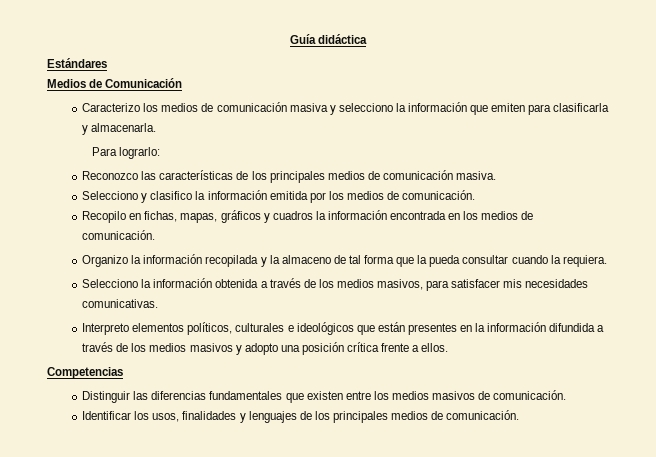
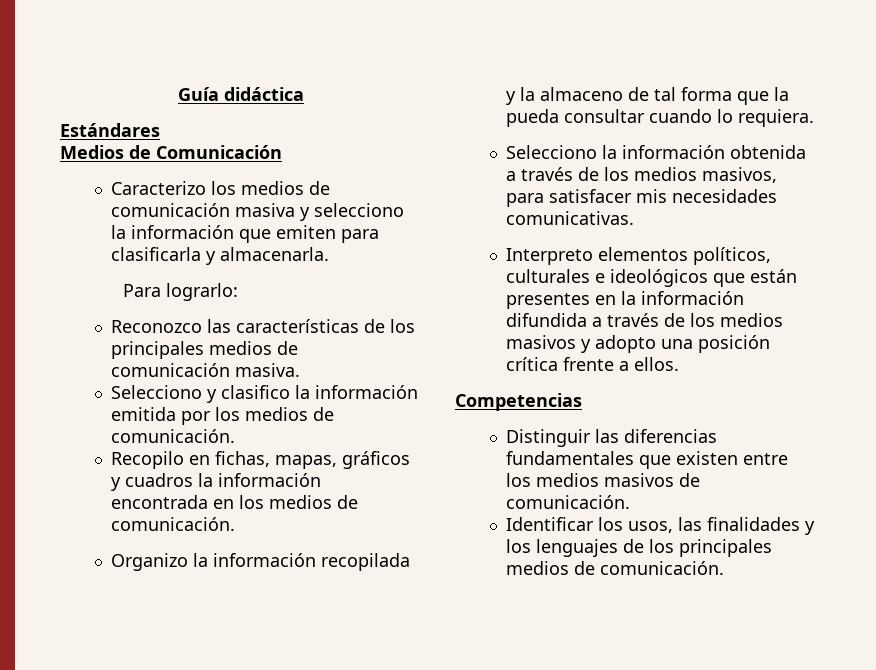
[550,255,561,264] la -> [717,109,734,123] lo
(180, 417) none -> [678,517,703,531] las
(246, 418) none -> [506,539,532,553] los

